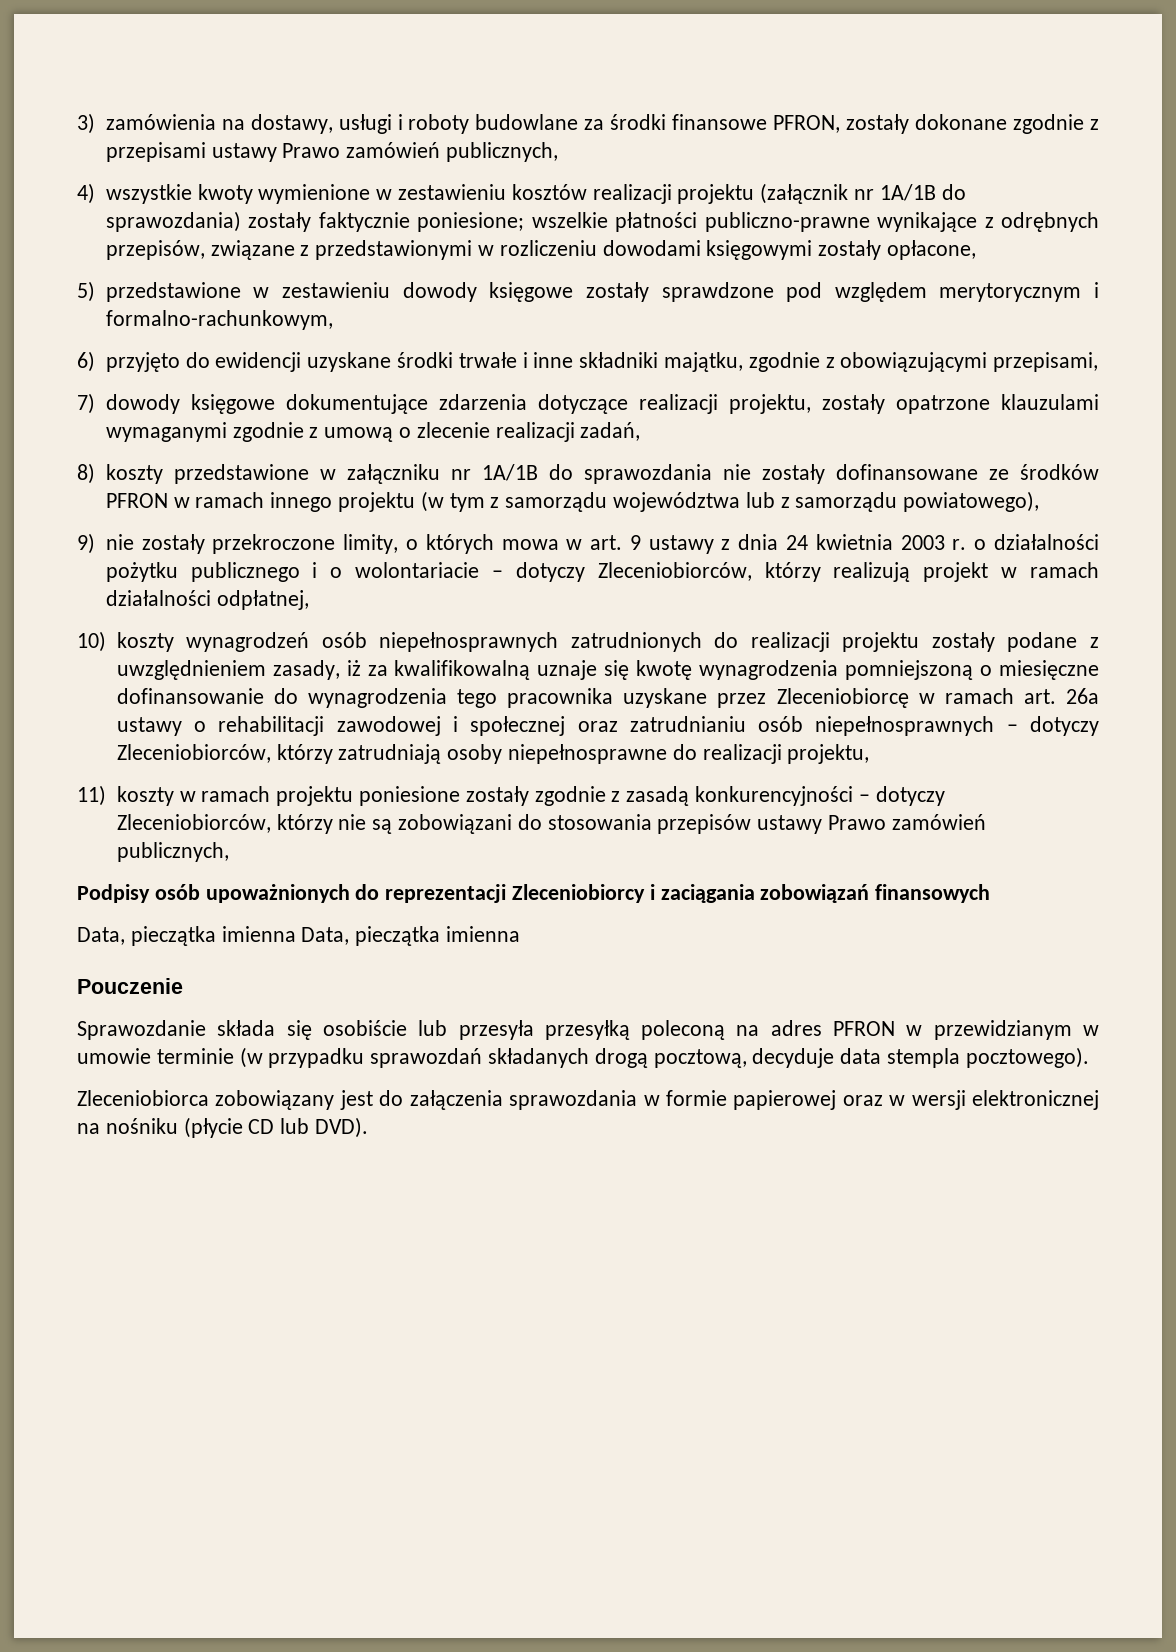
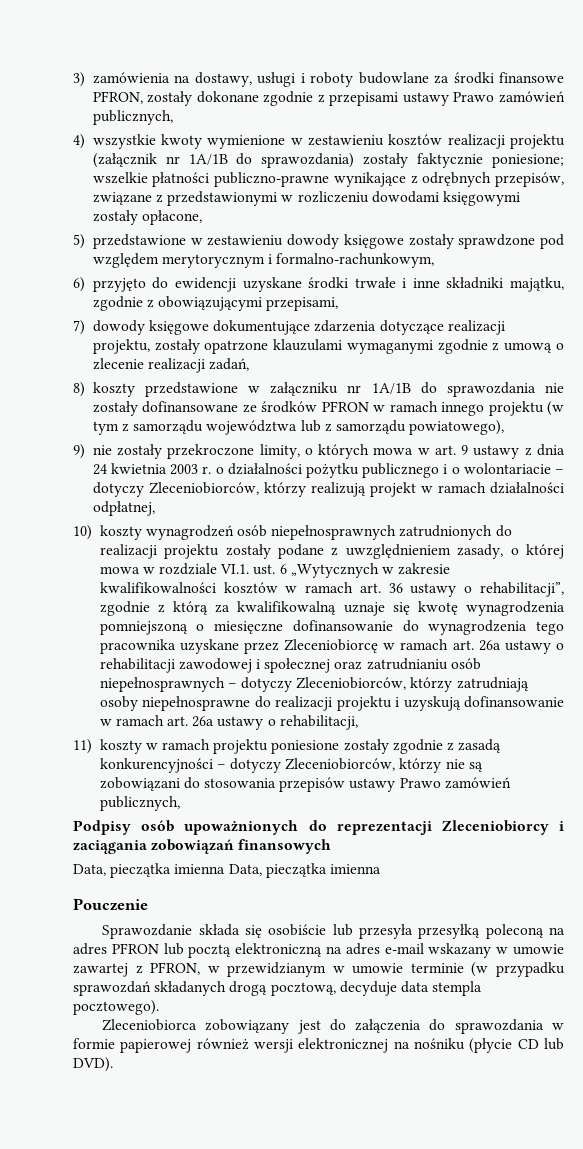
[346,660,361,676] iż -> [510,544,564,559] [99,563,451,578] [99,582,564,597] [99,601,209,616] o której mowa w rozdziale VI.1. ust. 6 „Wytycznych w zakresie kwalifikowalności kosztów w ramach art. 36 ustawy o rehabilitacji”, zgodnie z którą
[787,744,870,764] projektu, -> [336,696,564,711] [99,715,358,730] projektu i uzyskują dofinansowanie w ramach art. 26a ustawy o rehabilitacji,
(896, 1028) none -> [163,943,564,958] [73,962,201,977] lub pocztą elektroniczną na adres e-mail wskazany w umowie zawartej z PFRON,
(503, 1100) none -> [429,1019,446,1031] do
[842,1095,906,1106] oraz w -> [196,1038,249,1050] również

